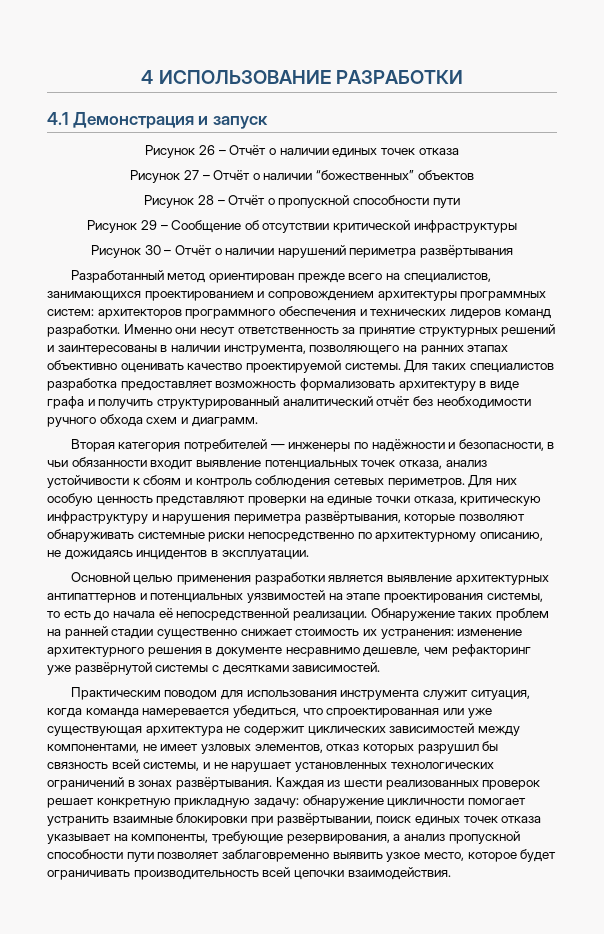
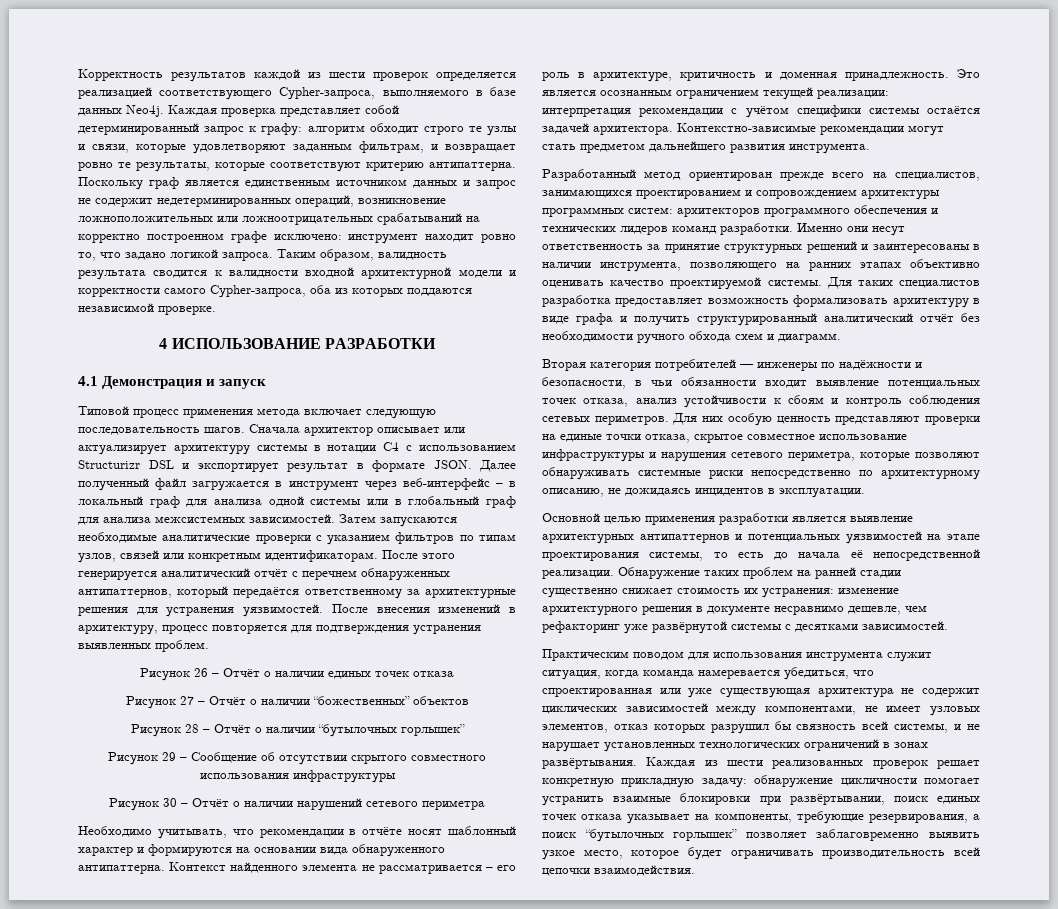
(141, 77) none -> [78,69,516,82] [78,87,516,100] [78,105,399,117] [78,123,517,136] [78,141,516,154] [78,162,516,172] [78,177,516,190] [78,195,446,207] [78,213,480,225] [78,231,516,244] [78,249,447,261] [78,267,516,280] [78,285,472,297] [78,303,216,315] Корректность результатов каждой из шести проверок определяется реализацией соответствующего Cypher-запроса, выполняемого в базе данных Neo4j. Каждая проверка представляет собой детерминированный запрос к графу: алгоритм обходит строго те узлы и связи, которые удовлетворяют заданным фильтрам, и возвращает ровно те результаты, которые соответствуют критерию антипаттерна. Поскольку граф является единственным источником данных и запрос не содержит недетерминированных операций, возникновение ложноположительных или ложноотрицательных срабатываний на корректно построенном графе исключено: инструмент находит ровно то, что задано логикой запроса. Таким образом, валидность результата сводится к валидности входной архитектурной модели и корректности самого Cypher-запроса, оба из которых поддаются независимой проверке. //
(268, 122) none -> [78,406,436,419] [78,424,465,436] [78,442,516,455] [78,460,516,473] [78,478,516,491] [78,496,516,508] [78,514,457,527] [78,532,516,545] [78,550,455,563] [78,568,450,581] [78,586,516,599] [78,604,516,617] [78,625,481,635] [78,640,209,652] // Типовой процесс применения метода включает следующую последовательность шагов. Сначала архитектор описывает или актуализирует архитектуру системы в нотации C4 с использованием Structurizr DSL и экспортирует результат в формате JSON. Далее полученный файл загружается в инструмент через веб-интерфейс – в локальный граф для анализа одной системы или в глобальный граф для анализа межсистемных зависимостей. Затем запускаются необходимые аналитические проверки с указанием фильтров по типам узлов, связей или конкретным идентификаторам. После этого генерируется аналитический отчёт с перечнем обнаруженных антипаттернов, который передаётся ответственному за архитектурные решения для устранения уязвимостей. После внесения изменений в архитектуру, процесс повторяется для подтверждения устранения выявленных проблем.
[278,195,460,208] пропускной способности пути -> [265,724,465,737] наличии “бутылочных горлышек”
[333,220,411,233] критической -> [351,754,486,764] [199,773,289,779] скрытого совместного использования
[349,245,514,258] периметра развёртывания -> [366,800,485,810] [78,826,516,839] [78,844,445,857] [78,862,517,874] [542,69,980,82] [542,87,889,100] [542,105,980,118] [542,123,944,136] [542,141,870,154] сетевого периметра // Необходимо учитывать, что рекомендации в отчёте носят шаблонный характер и формируются на основании вида обнаруженного антипаттерна. Контекст найденного элемента не рассматривается – его роль в архитектуре, критичность и доменная принадлежность. Это является осознанным ограничением текущей реализации: интерпретация рекомендации с учётом специфики системы остаётся задачей архитектора. Контекстно-зависимые рекомендации могут стать предметом дальнейшего развития инструмента.
[460,496,542,506] [47,511,401,524] критическую инфраструктуру и нарушения периметра развёртывания, -> [694,433,907,443] [542,449,855,462] скрытое совместное использование инфраструктуры и нарушения сетевого периметра,
[403,831,520,844] [47,849,154,862] анализ пропускной способности пути -> [542,829,738,842] поиск “бутылочных горлышек”

